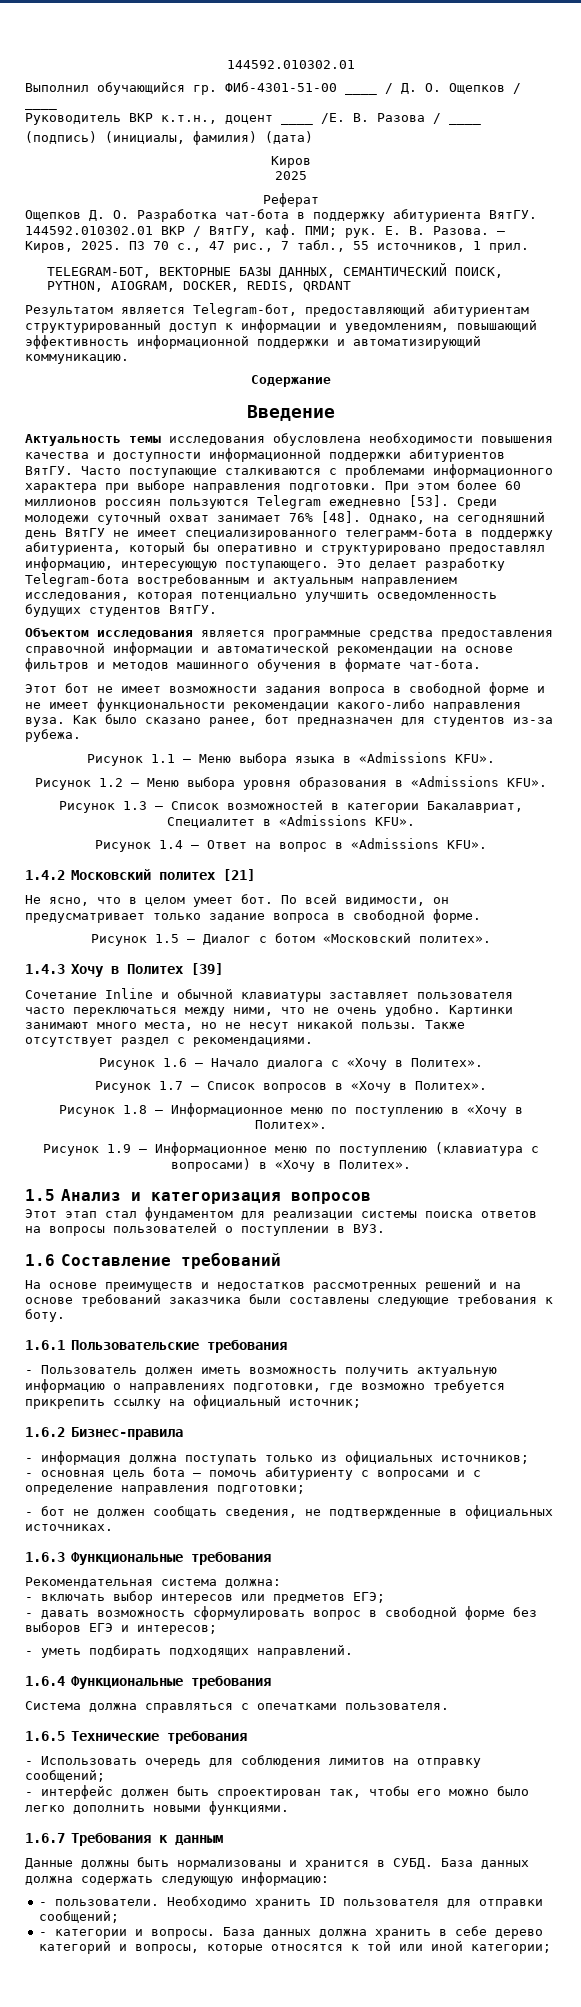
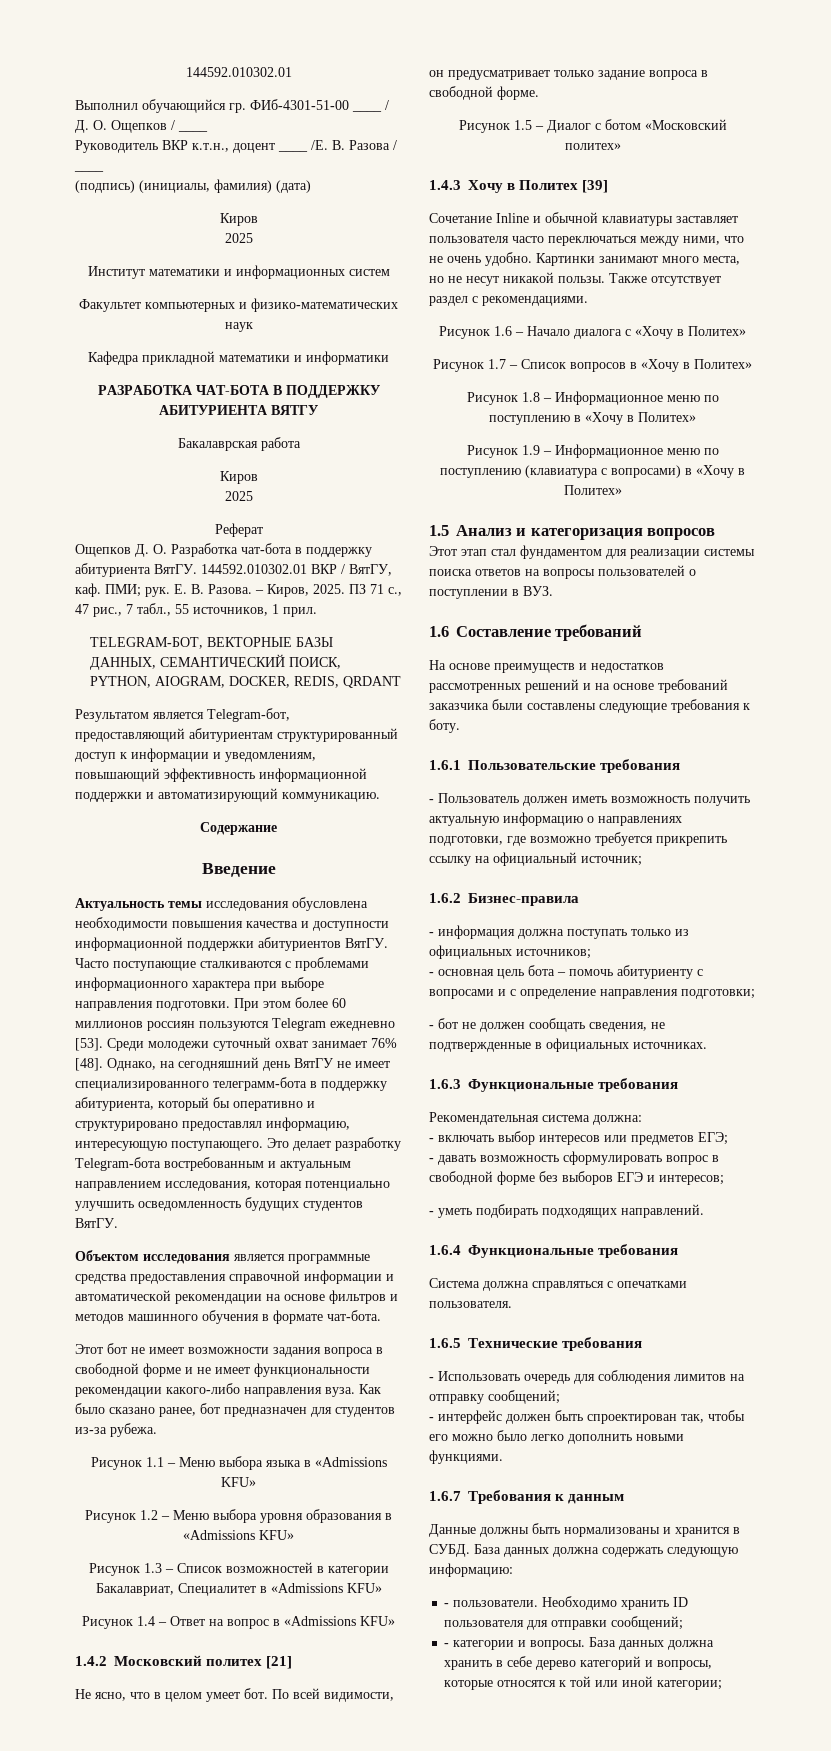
(307, 175) none -> [87,265,390,279] [79,298,398,312] [224,322,253,332] [88,351,389,365] [97,385,380,398] [159,405,318,415] [177,437,301,451] [219,471,258,484] [224,491,253,501] // Институт математики и информационных систем // Факультет компьютерных и физико-математических наук // Кафедра прикладной математики и информатики // РАЗРАБОТКА ЧАТ-БОТА В ПОДДЕРЖКУ АБИТУРИЕНТА ВЯТГУ // Бакалаврская работа // Киров // 2025
[153,241,169,250] 70 -> [370,584,384,594] 71
[454,754,495,763] KFU». -> [221,1477,256,1487] KFU»
[506,778,547,787] KFU». -> [259,1530,294,1540] KFU»
[374,817,415,826] KFU». -> [346,1583,382,1593] KFU»
[446,840,487,849] KFU». -> [360,1616,395,1626] KFU»
[418,936,491,943] политех». -> [564,143,621,150] политех»
[410,1058,483,1067] Политех». -> [688,326,746,336] Политех»
[414,1081,487,1090] Политех». -> [694,359,752,369] Политех»
[254,1120,327,1129] Политех». -> [638,412,696,422] Политех»
[338,1160,411,1169] Политех». -> [563,485,622,495] Политех»

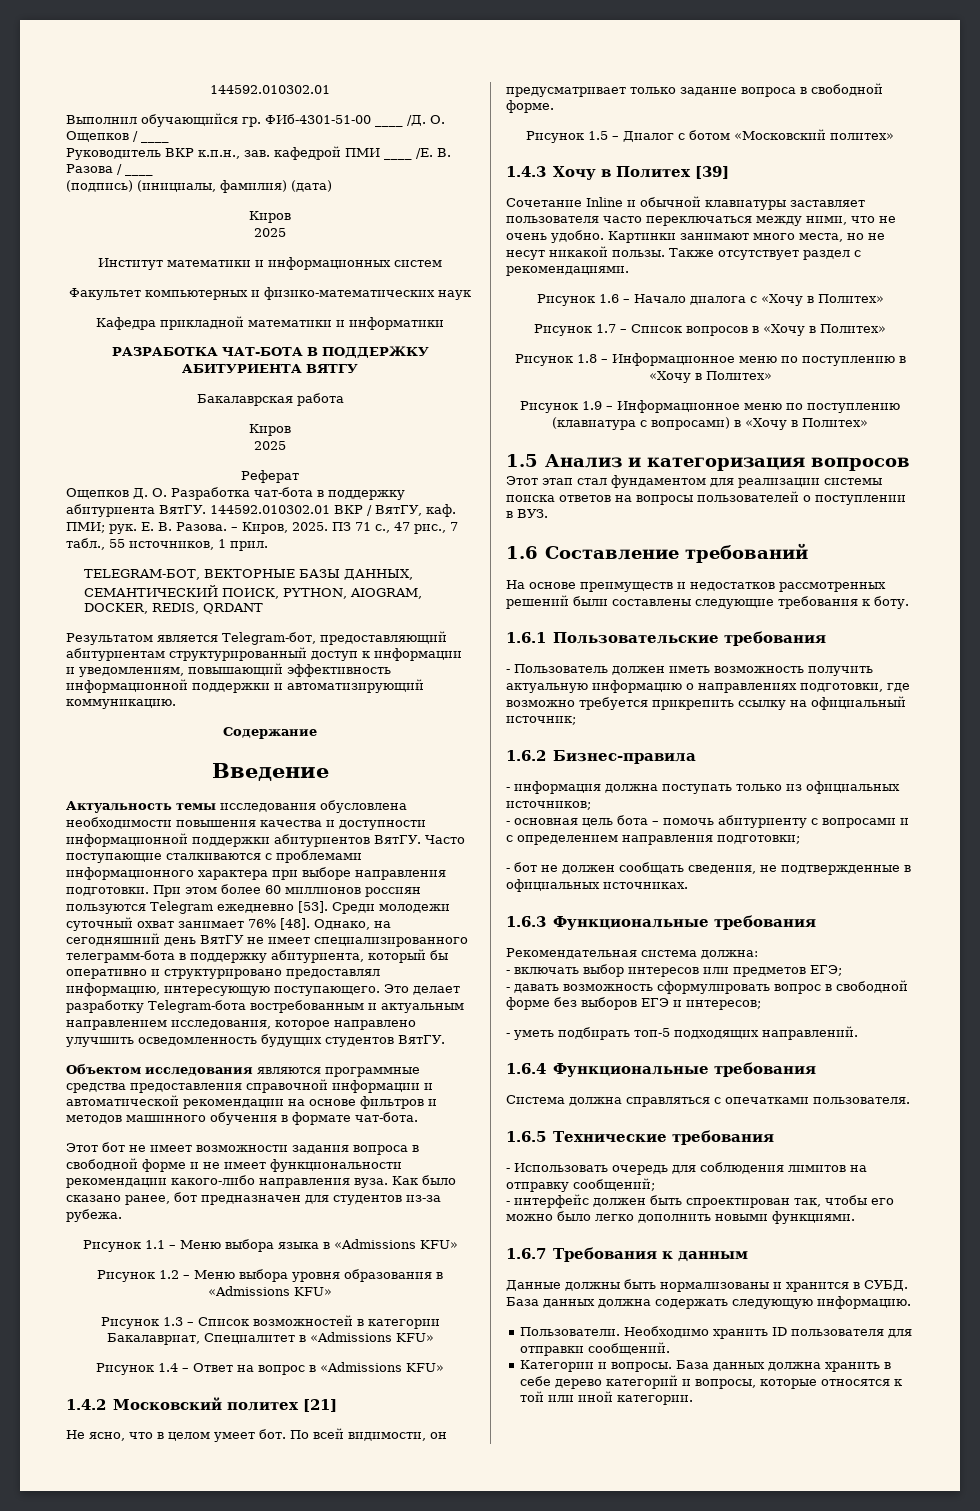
[385,100,389,110] [75,120,89,133] / Д. -> [407,115,426,126] /Д.
[192,143,275,153] к.т.н., доцент -> [198,146,380,160] к.п.н., зав. кафедрой ПМИ
[255,1181,390,1191] которая потенциально -> [275,1020,416,1030] которое направлено
[234,1254,285,1261] является -> [257,1067,321,1074] являются
[583,679,728,693] [429,703,489,710] и на основе требований заказчика -> (569, 602) none
[520,989,596,999] определение -> [517,835,618,845] определением
(538, 1211) none -> [634,1028,670,1037] топ-5
[429,1563,513,1577] [444,1600,539,1607] информацию: // - пользователи. -> [817,1296,911,1309] [520,1327,621,1336] информацию. // Пользователи.
[611,1616,684,1630] [444,1640,515,1650] сообщений; // - категории -> [588,1342,671,1355] [520,1360,595,1372] сообщений. // Категории
[657,1680,723,1690] категории; -> [617,1395,694,1405] категории.

